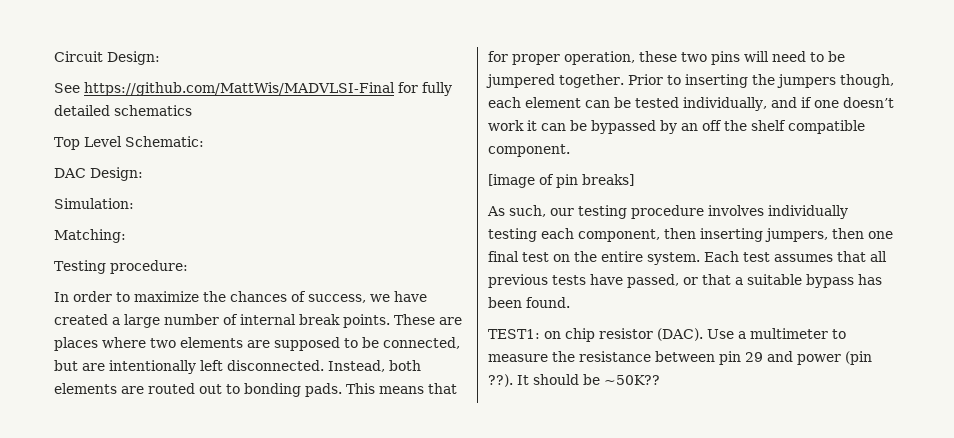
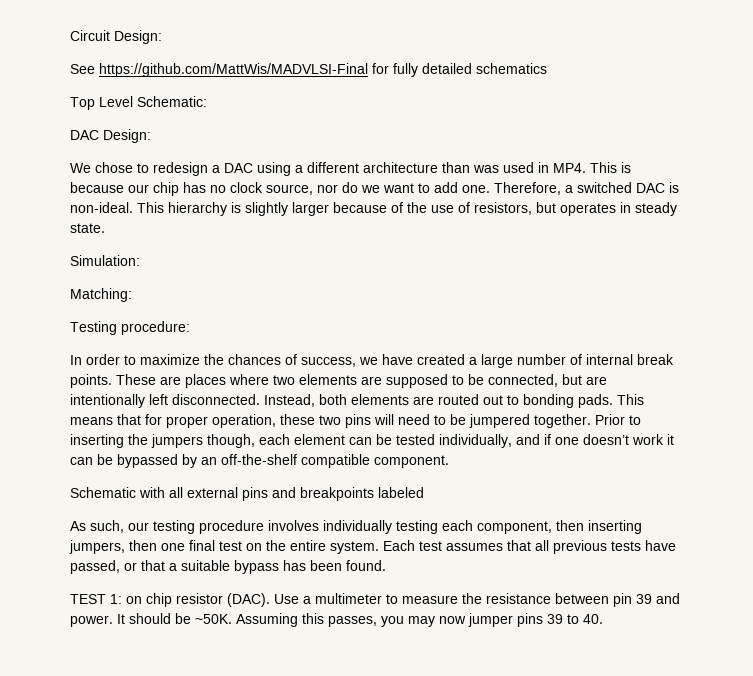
(143, 174) none -> [70,162,631,176] [70,182,679,196] [70,202,677,216] [70,223,105,233] // We chose to redesign a DAC using a different architecture than was used in MP4. This is because our chip has no clock source, nor do we want to add one. Therefore, a switched DAC is non-ideal. This hierarchy is slightly larger because of the use of resistors, but operates in steady state.
[702,120,786,131] off the shelf -> [221,454,297,465] off-the-shelf
[488,174,634,188] [image of pin breaks] -> [70,487,424,501] Schematic with all external pins and breakpoints labeled
[488,329,540,339] TEST1: -> [70,594,122,604] TEST 1:
[745,351,872,365] [488,374,660,387] 29 and power (pin ??). It should be ~50K?? -> [636,593,680,604] [70,613,603,627] 39 and power. It should be ~50K. Assuming this passes, you may now jumper pins 39 to 40.

